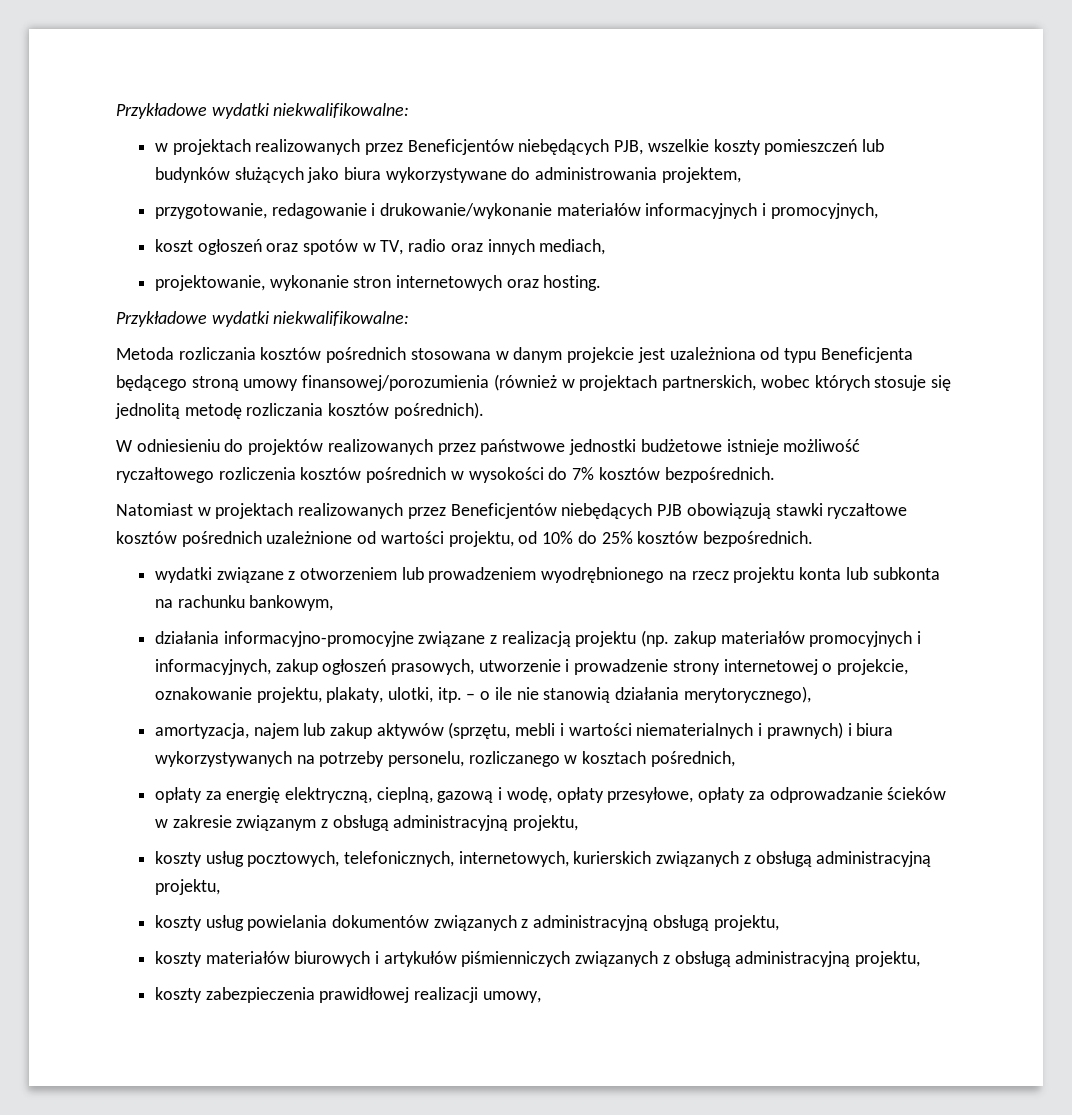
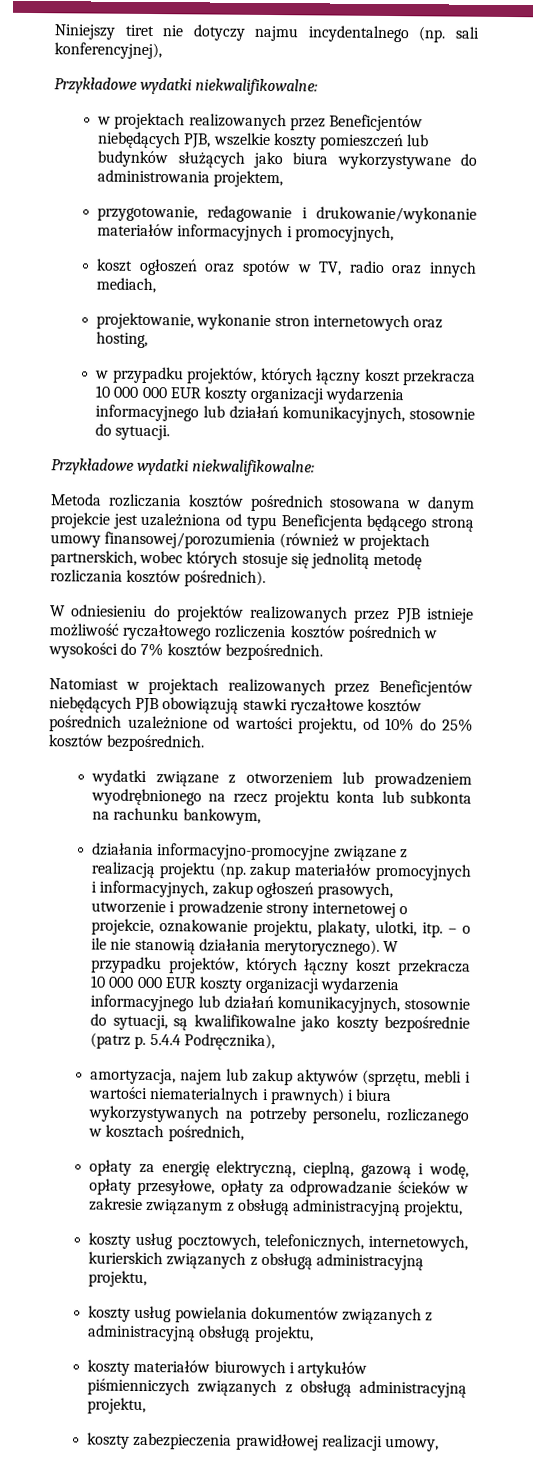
(116, 111) none -> [54,24,479,43] [54,42,162,60] Niniejszy tiret nie dotyczy najmu incydentalnego (np. sali konferencyjnej), //
[543,275,602,291] hosting. -> [96,331,149,348] [95,366,476,386] [95,385,405,405] [95,404,475,424] [95,423,171,441] hosting, // w przypadku projektów, których łączny koszt przekracza 10 000 000 EUR koszty organizacji wydarzenia informacyjnego lub działań komunikacyjnych, stosownie do sytuacji.
[480,439,722,455] państwowe jednostki budżetowe -> [396,608,421,624] PJB
[683,686,811,703] merytorycznego), -> [263,938,400,956] [91,956,471,976] [90,975,401,995] [90,994,470,1014] [90,1013,470,1033] [90,1032,275,1051] merytorycznego). W przypadku projektów, których łączny koszt przekracza 10 000 000 EUR koszty organizacji wydarzenia informacyjnego lub działań komunikacyjnych, stosownie do sytuacji, są kwalifikowalne jako koszty bezpośrednie (patrz p. 5.4.4 Podręcznika),

